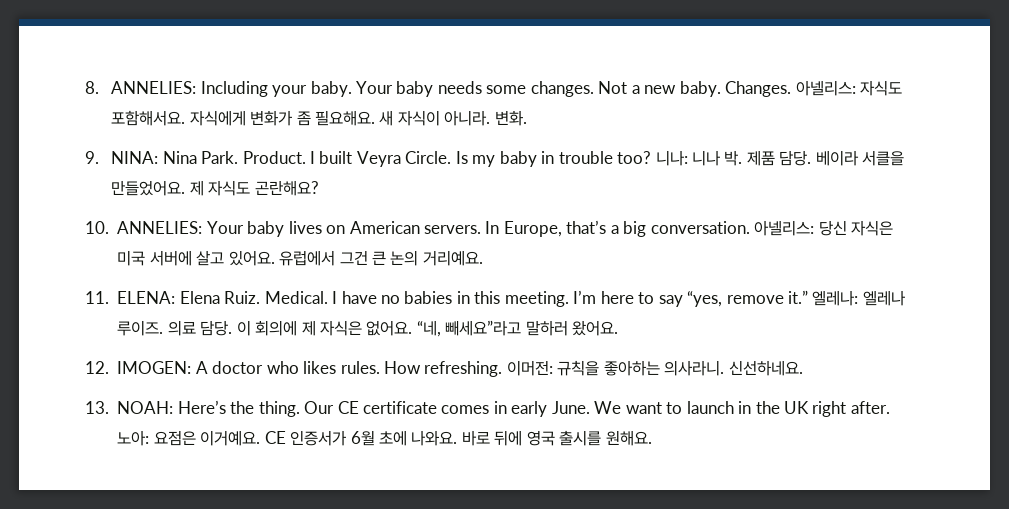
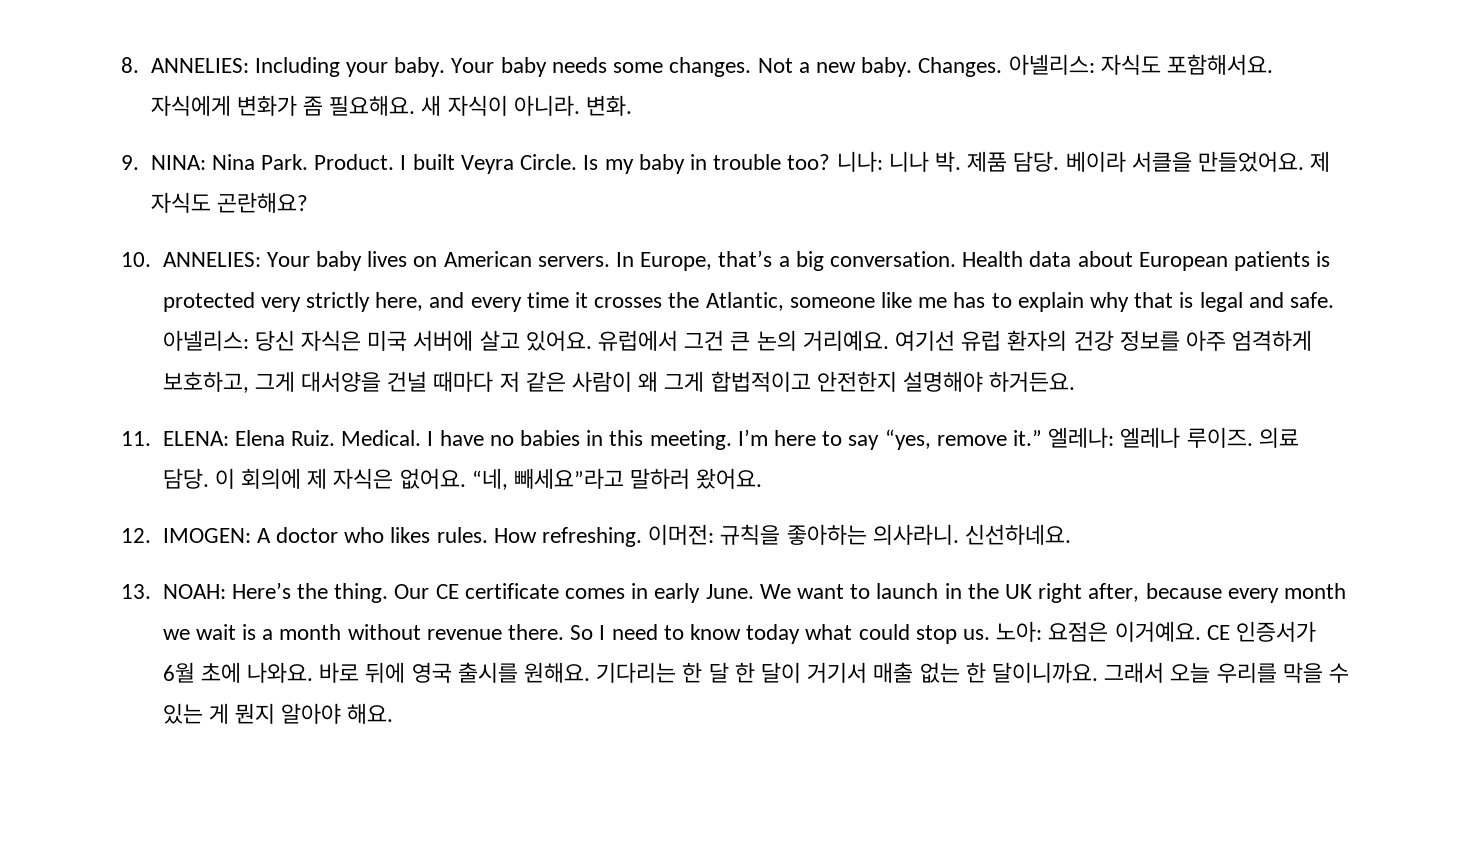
(750, 227) none -> [962,251,1331,271] [162,292,1335,312] Health data about European patients is protected very strictly here, and every time it crosses the Atlantic, someone like me has to explain why that is legal and safe.
(483, 258) none -> [895,330,1313,351] [162,371,1076,393] 여기선 유럽 환자의 건강 정보를 아주 엄격하게 보호하고, 그게 대서양을 건널 때마다 저 같은 사람이 왜 그게 합법적이고 안전한지 설명해야 하거든요.
[850,401,890,414] after. -> [1088,583,1347,603] [162,624,991,644] after, because every month we wait is a month without revenue there. So I need to know today what could stop us.
(652, 438) none -> [596,662,1350,683] [162,703,394,724] 기다리는 한 달 한 달이 거기서 매출 없는 한 달이니까요. 그래서 오늘 우리를 막을 수 있는 게 뭔지 알아야 해요.

